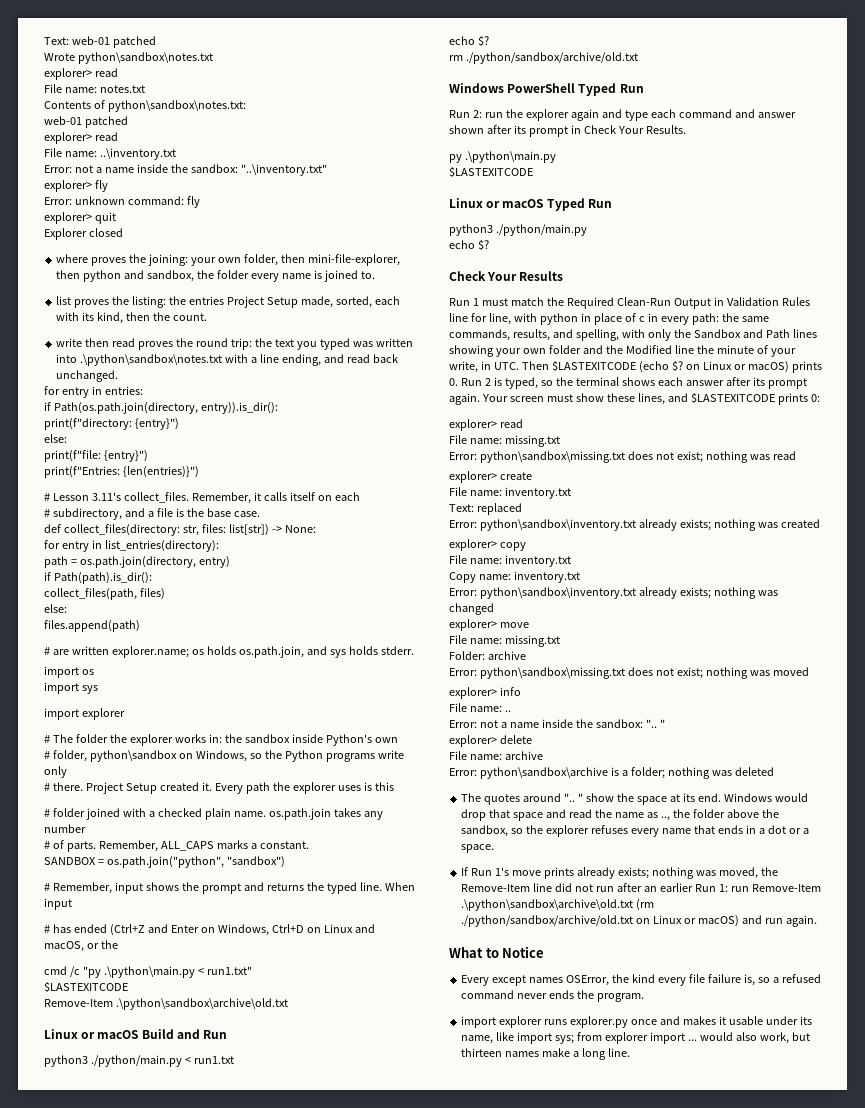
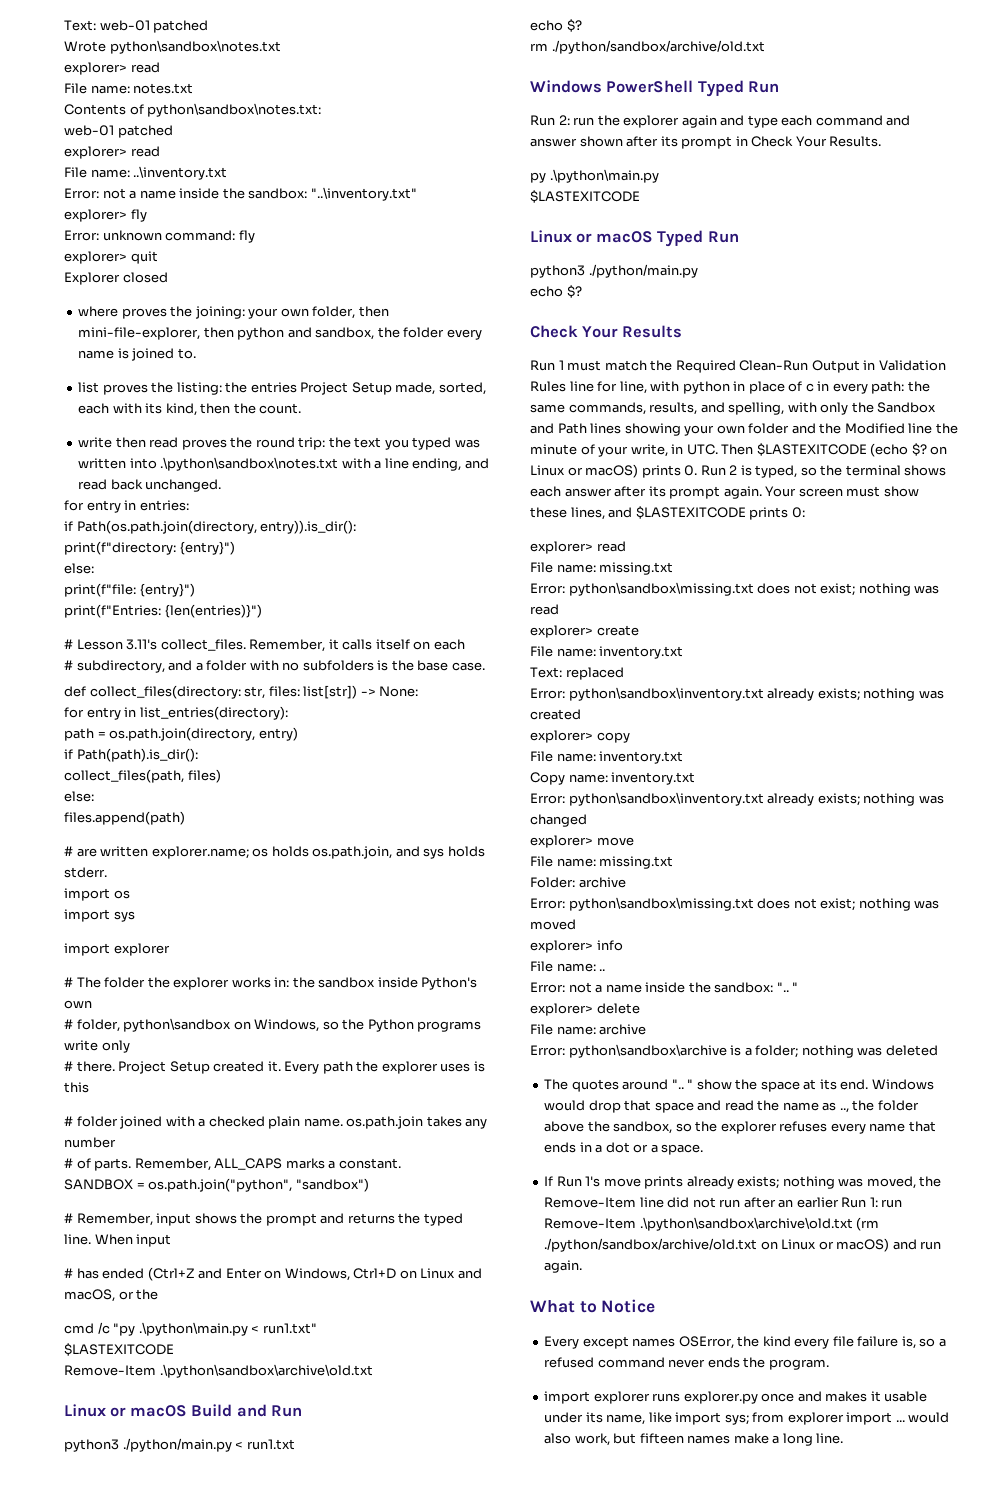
[156,508,173,517] file -> [206,660,374,671] folder with no subfolders
[461,1048,503,1057] thirteen -> [639,1433,684,1444] fifteen

